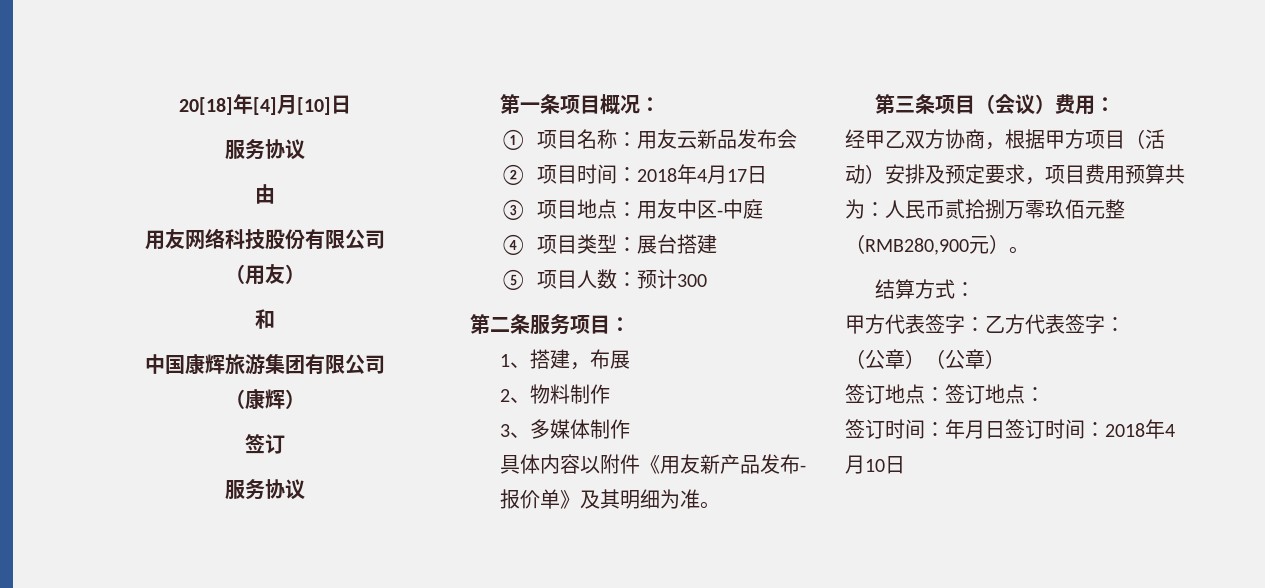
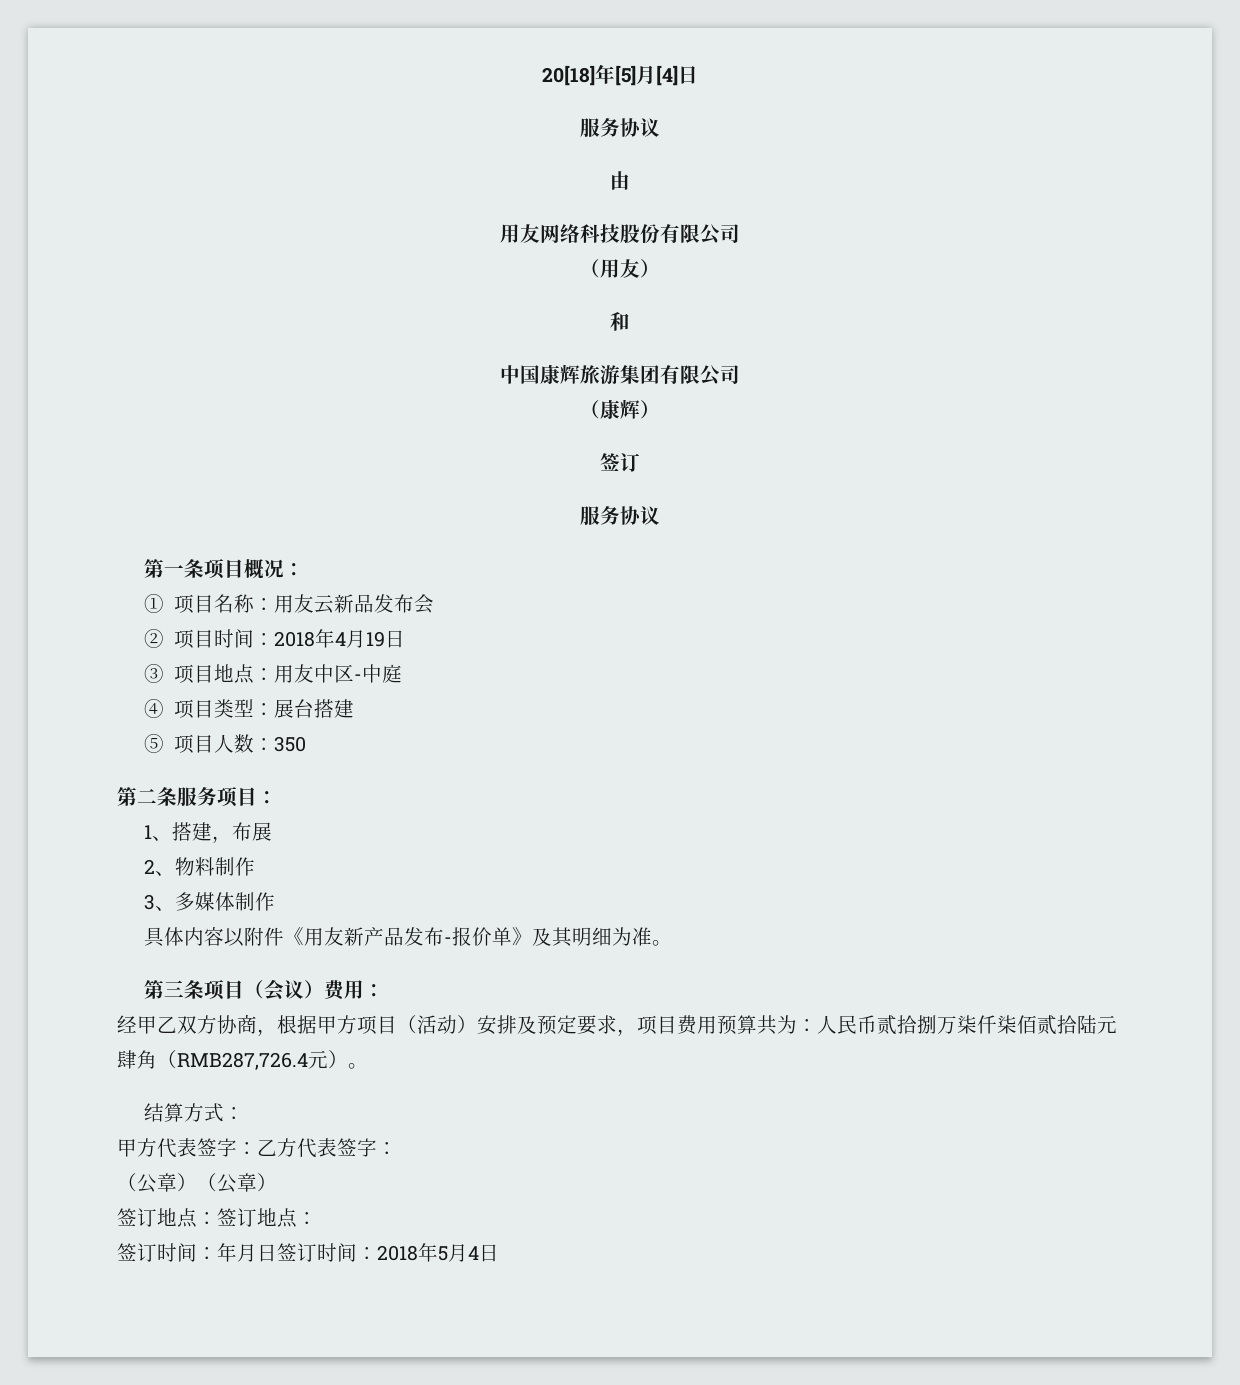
[253,95,331,115] [4]月[10] -> [615,65,678,86] [5]月[4]
[727,169,748,182] 17 -> [365,631,385,647] 19
[637,269,708,289] 预计300 -> [273,736,306,752] 350
[1025,199,1125,219] [845,234,969,255] 零玖佰元整（RMB280,900 -> [957,1015,1117,1035] [117,1050,308,1070] 柒仟柒佰贰拾陆元肆角（RMB287,726.4
[1165,424,1175,437] [845,455,885,474] 4月10 -> [438,1244,479,1262] 5月4

